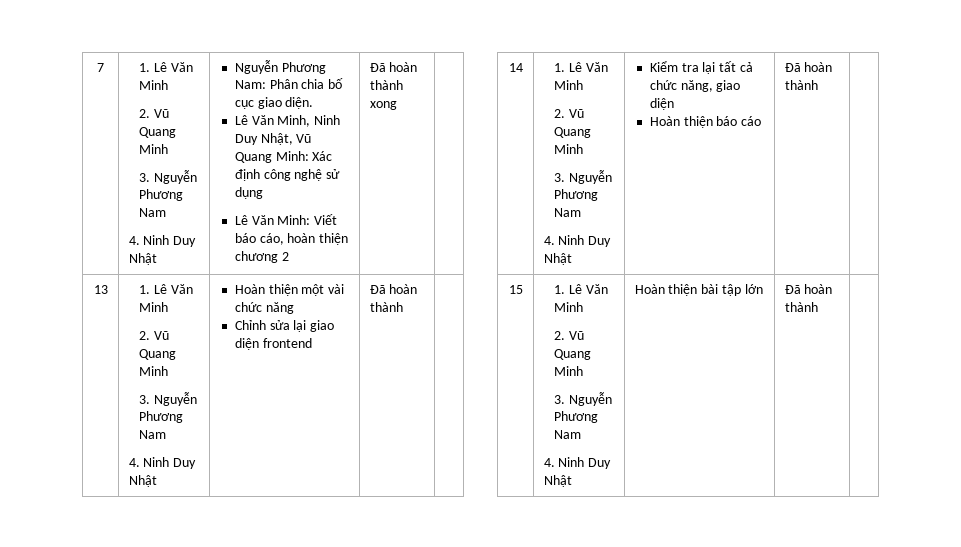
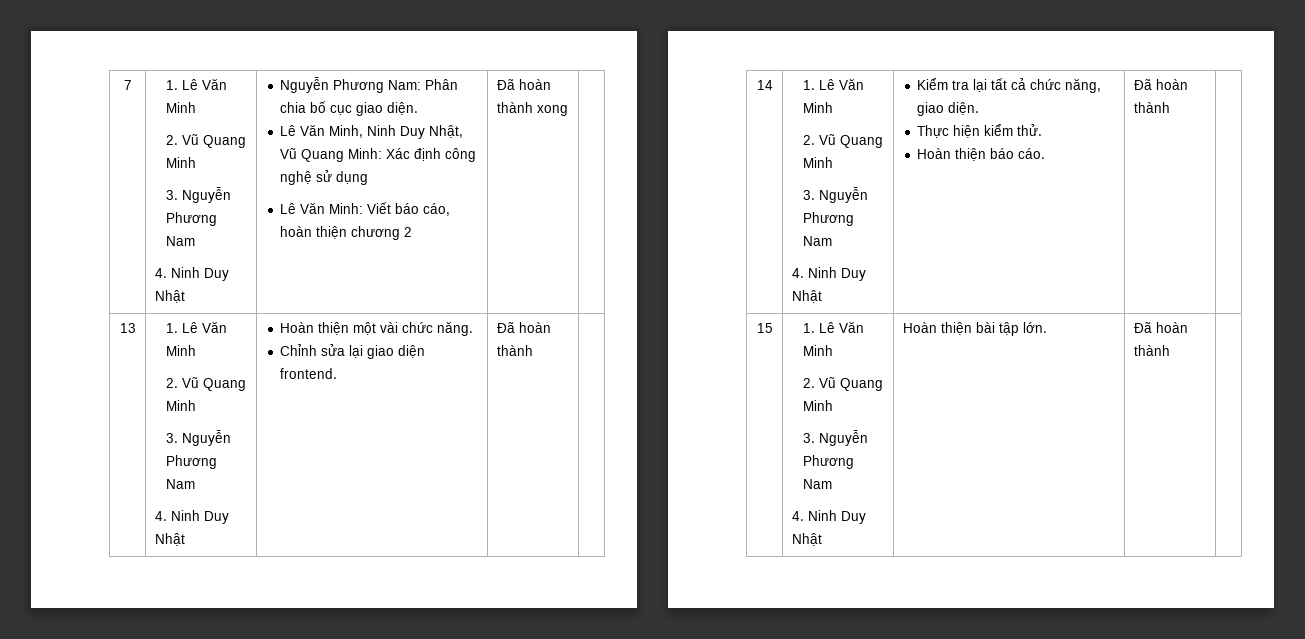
[265,302,294,314] năng -> [437,321,474,336] năng.
[262,338,312,348] frontend -> [280,368,338,379] frontend.
[649,98,674,110] diện -> [948,102,980,115] [917,124,1043,138] diện. // Thực hiện kiểm thử.
[741,116,762,126] cáo -> [1018,148,1046,159] cáo.
[744,284,763,294] lớn -> [1022,322,1047,333] lớn.

